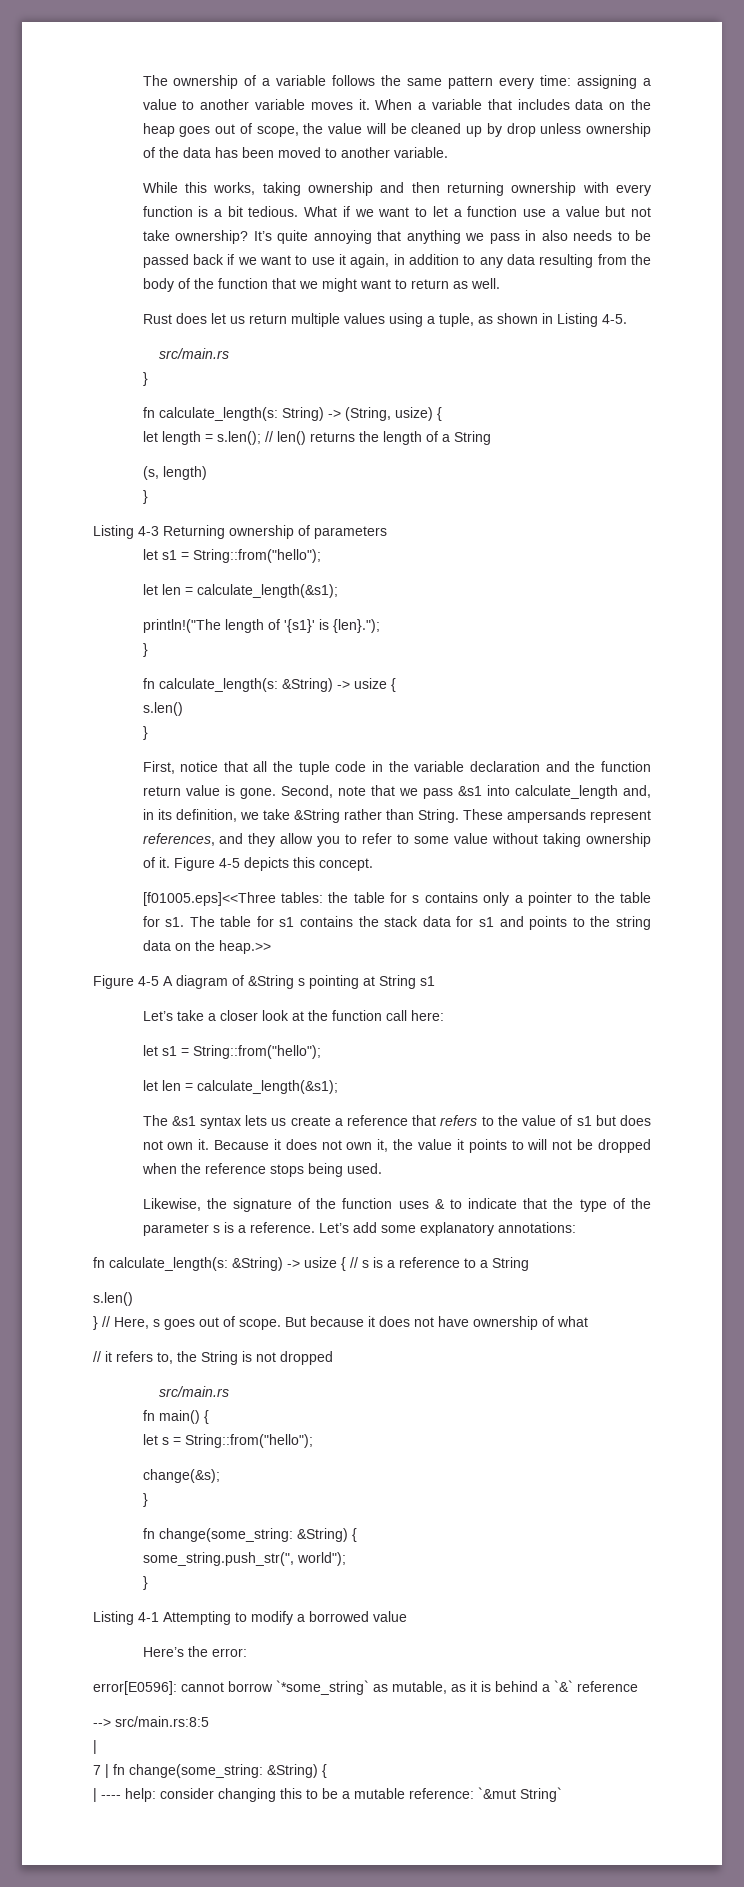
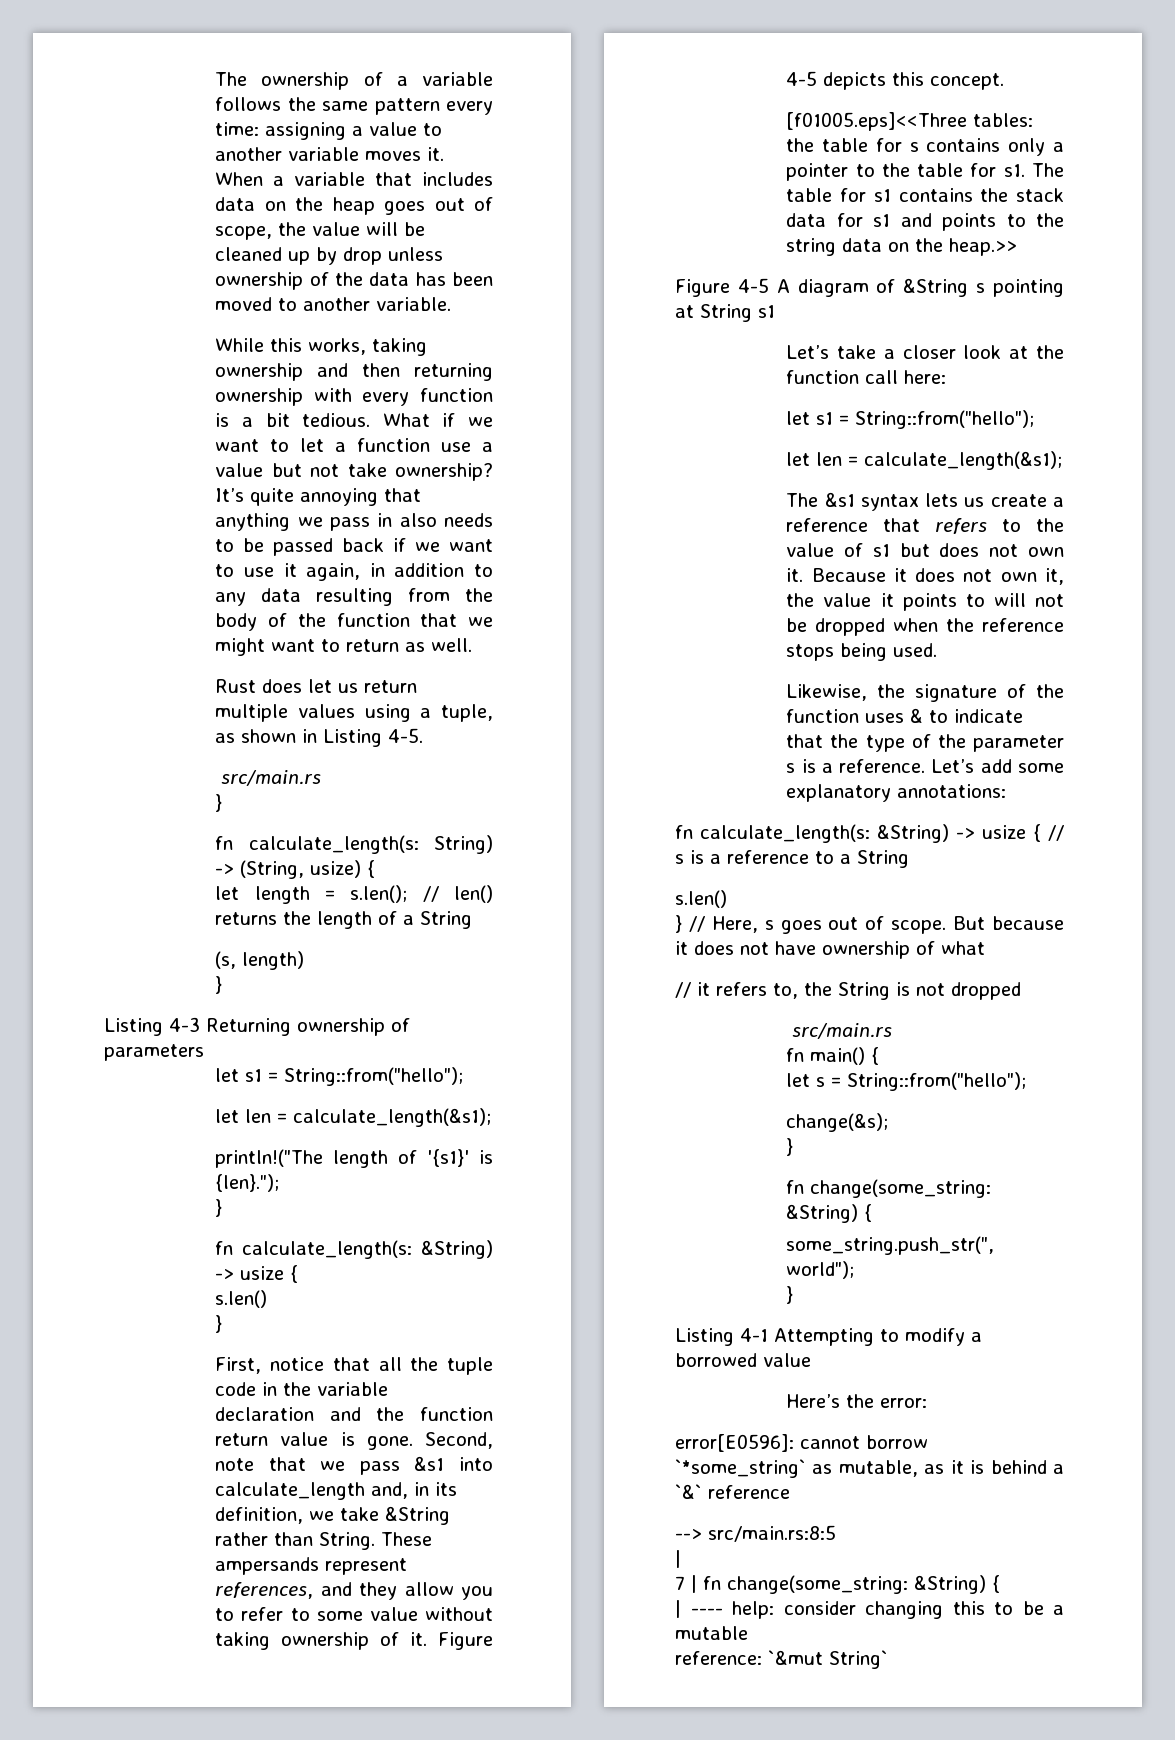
(405, 1793) none -> (748, 1633) //

